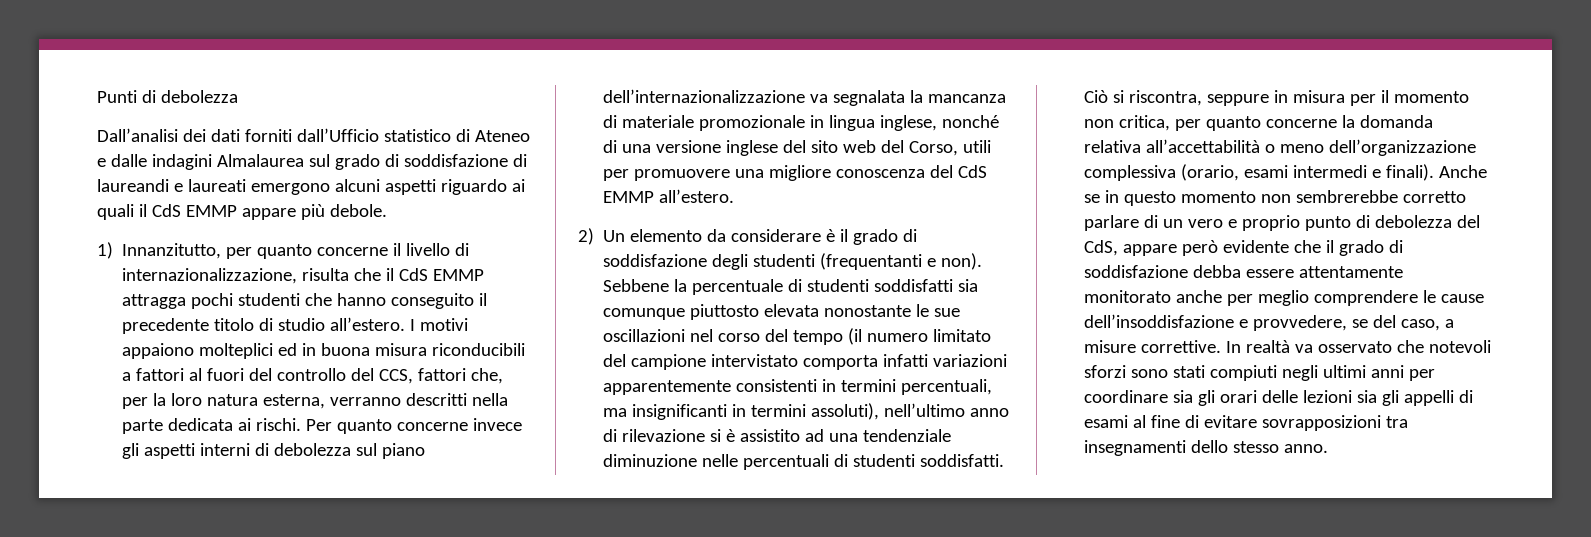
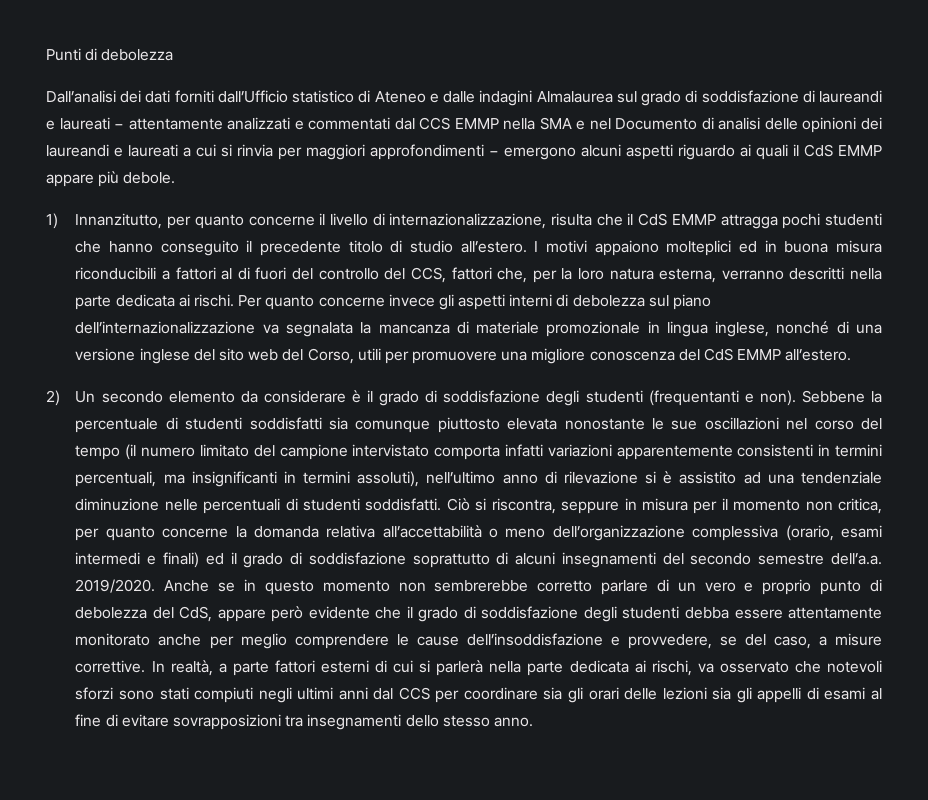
(246, 185) none -> [114,117,882,133] [46,144,499,160] − attentamente analizzati e commentati dal CCS EMMP nella SMA e nel Documento di analisi delle opinioni dei laureandi e laureati a cui si rinvia per maggiori approfondimenti −
(203, 374) none -> [237,267,250,280] di
(626, 236) none -> [101,391,163,403] secondo
[1386,164,1435,181] finali). -> [162,552,882,568] [75,579,156,593] finali) ed il grado di soddisfazione soprattutto di alcuni insegnamenti del secondo semestre dell’a.a. 2019/2020.
(1189, 271) none -> [583,606,680,622] degli studenti
[1246,340,1291,353] realtà -> [170,660,692,676] realtà, a parte fattori esterni di cui si parlerà nella parte dedicata ai rischi,
(1405, 371) none -> [373,687,430,700] dal CCS

